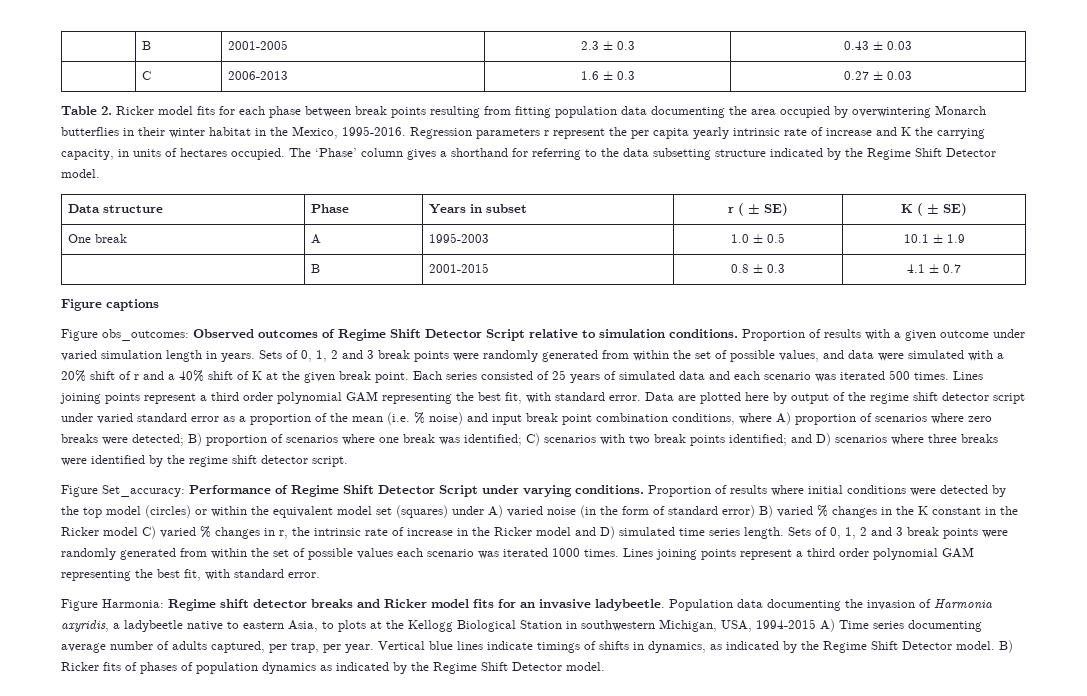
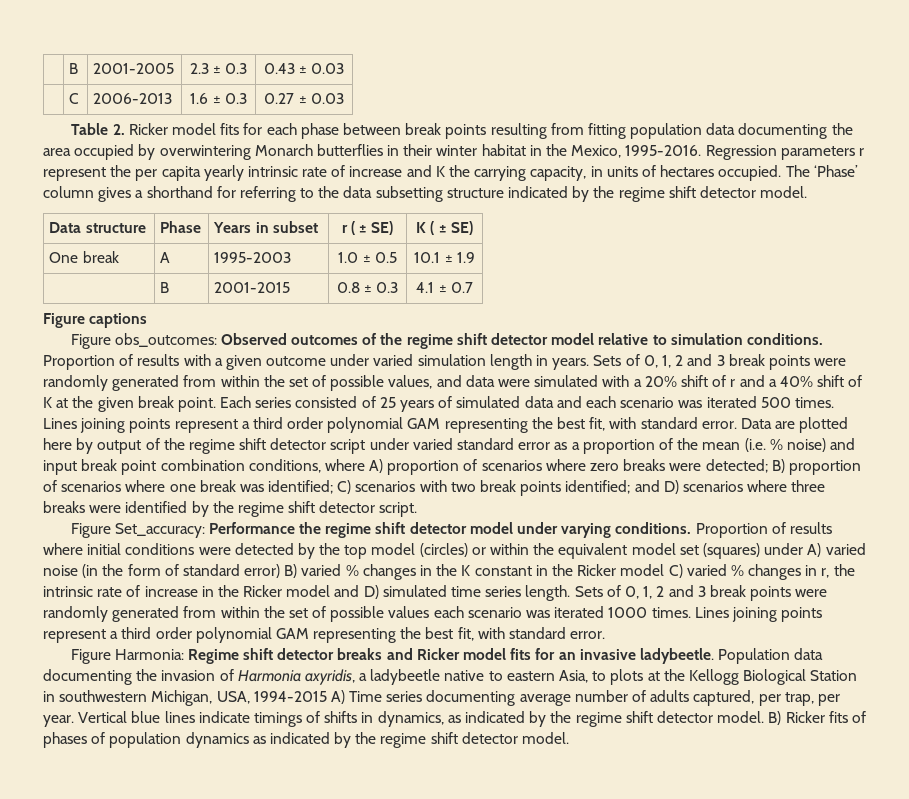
[867,148,996,160] Regime Shift Detector -> [618,186,756,202] regime shift detector
[338,329,525,341] Regime Shift Detector Script -> [380,333,595,349] the regime shift detector model
[275,485,478,497] of Regime Shift Detector Script -> [299,522,513,538] the regime shift detector model
[823,641,952,653] Regime Shift Detector -> [575,711,713,727] regime shift detector
[433,662,562,674] Regime Shift Detector -> [380,732,518,748] regime shift detector

